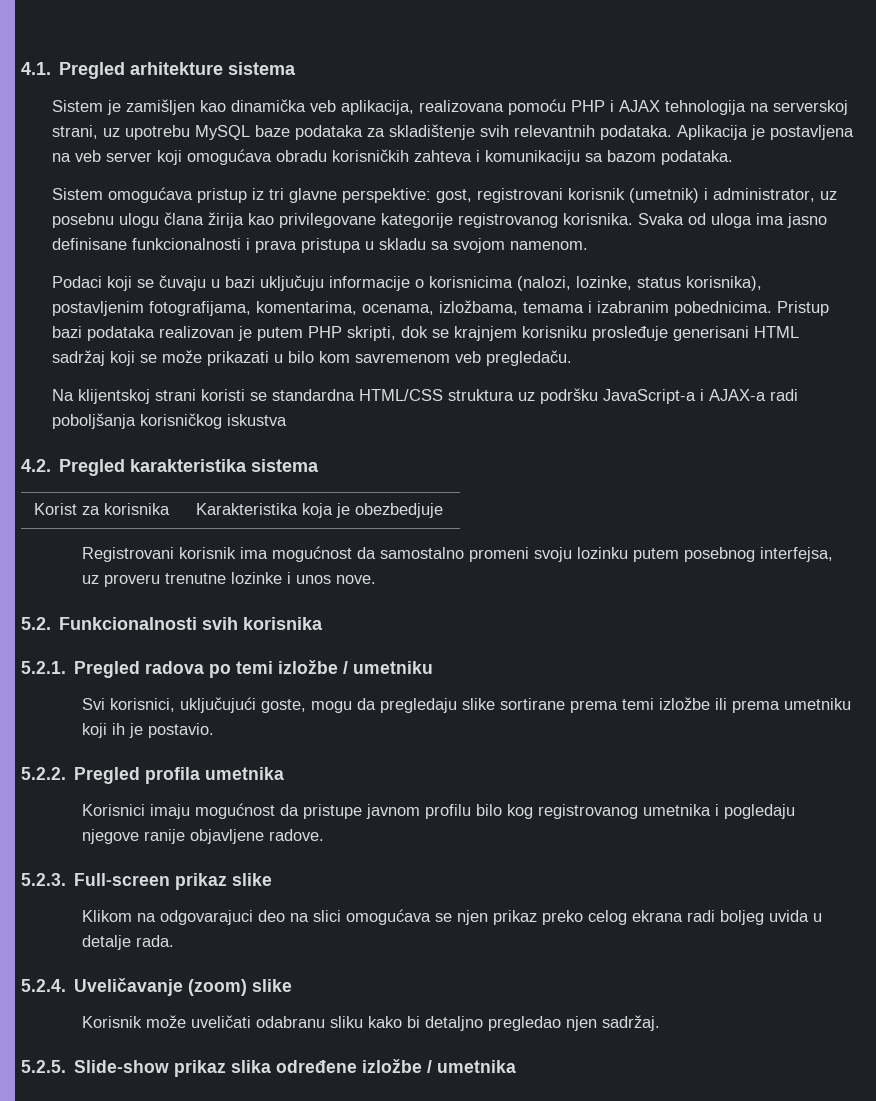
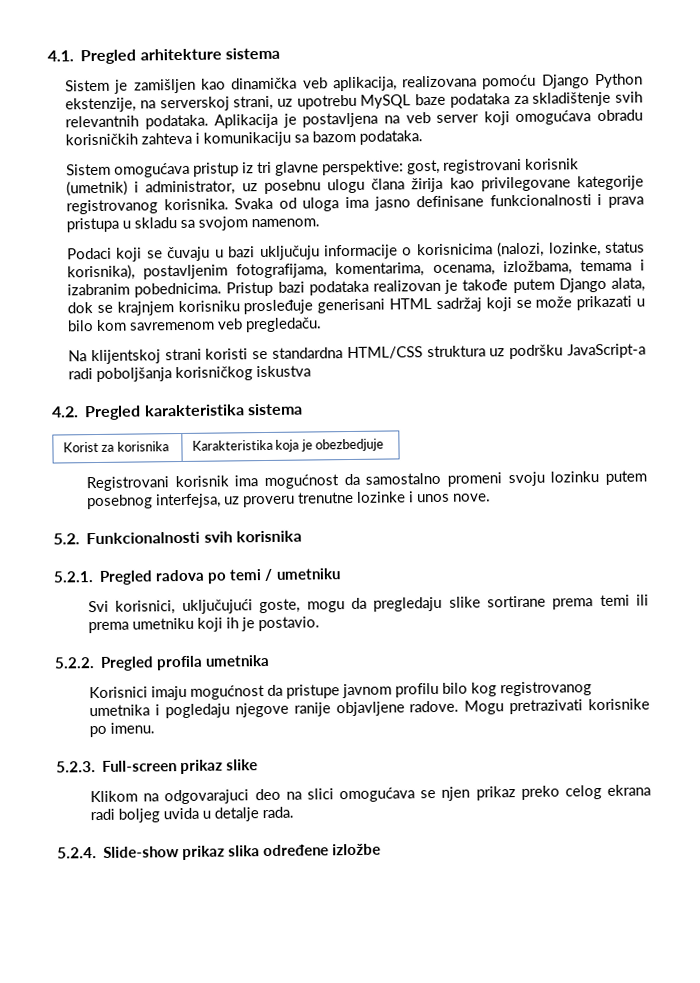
[570,100,746,115] PHP i AJAX tehnologija -> [541,73,643,89] [65,97,137,113] Django Python ekstenzije,
[256,326,396,341] putem PHP skripti, -> [462,277,645,294] takođe putem Django alata,
[699,389,766,401] i AJAX-a -> (646, 351) none
[278,660,339,674] izložbe -> (263, 575) none
[659,697,711,710] izložbe -> (630, 600) none
(325, 835) none -> [464,698,650,715] [89,722,156,738] Mogu pretrazivati korisnike po imenu.
[74,978,293,996] [82,1015,661,1031] [21,1060,66,1073] Uveličavanje (zoom) slike // Korisnik može uveličati odabranu sliku kako bi detaljno pregledao njen sadržaj. // 5.2.5. -> (97, 853) none
[427,1060,517,1073] / umetnika -> (382, 849) none

